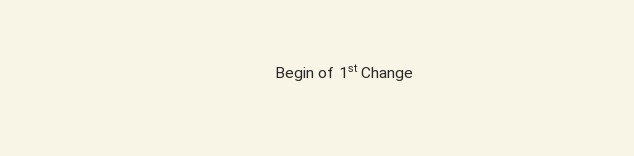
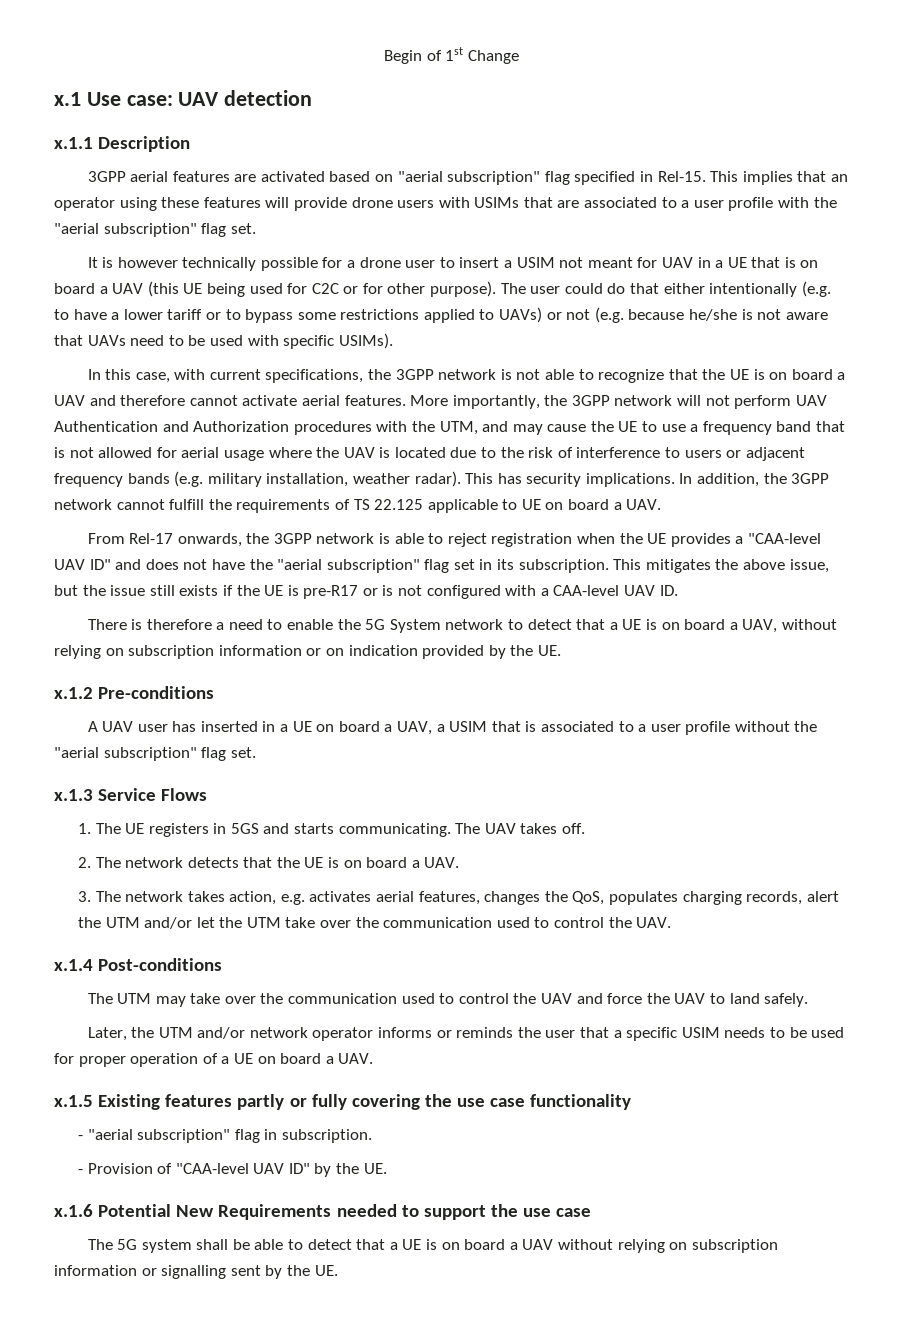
(413, 74) none -> [54,90,313,106] [54,136,191,152] [87,171,848,185] [54,197,837,211] [54,223,256,237] [87,257,819,271] [54,281,831,297] [54,307,828,323] [54,333,393,349] [87,369,846,383] [54,395,827,409] [54,421,846,435] [54,447,805,461] [54,471,830,487] [54,499,662,513] [87,533,821,547] [54,559,829,573] [54,585,678,599] [87,619,837,633] [54,645,561,659] [54,686,215,699] [87,721,818,735] [54,747,256,761] [54,788,208,801] [77,823,586,837] [77,857,460,868] [77,891,839,905] [77,917,672,929] [54,958,223,971] [87,993,809,1007] [87,1027,845,1041] [54,1053,374,1067] [54,1094,632,1110] [77,1129,372,1143] [77,1163,387,1177] [54,1204,592,1220] [87,1239,778,1253] [54,1265,338,1279] // x.1 Use case: UAV detection // x.1.1 Description // 3GPP aerial features are activated based on "aerial subscription" flag specified in Rel-15. This implies that an operator using these features will provide drone users with USIMs that are associated to a user profile with the "aerial subscription" flag set. // It is however technically possible for a drone user to insert a USIM not meant for UAV in a UE that is on board a UAV (this UE being used for C2C or for other purpose). The user could do that either intentionally (e.g. to have a lower tariff or to bypass some restrictions applied to UAVs) or not (e.g. because he/she is not aware that UAVs need to be used with specific USIMs). // In this case, with current specifications, the 3GPP network is not able to recognize that the UE is on board a UAV and therefore cannot activate aerial features. More importantly, the 3GPP network will not perform UAV Authentication and Authorization procedures with the UTM, and may cause the UE to use a frequency band that is not allowed for aerial usage where the UAV is located due to the risk of interference to users or adjacent frequency bands (e.g. military installation, weather radar). This has security implications. In addition, the 3GPP network cannot fulfill the requirements of TS 22.125 applicable to UE on board a UAV. // From Rel-17 onwards, the 3GPP network is able to reject registration when the UE provides a "CAA-level UAV ID" and does not have the "aerial subscription" flag set in its subscription. This mitigates the above issue, but the issue still exists if the UE is pre-R17 or is not configured with a CAA-level UAV ID. // There is therefore a need to enable the 5G System network to detect that a UE is on board a UAV, without relying on subscription information or on indication provided by the UE. // x.1.2 Pre-conditions // A UAV user has inserted in a UE on board a UAV, a USIM that is associated to a user profile without the "aerial subscription" flag set. // x.1.3 Service Flows // 1. The UE registers in 5GS and starts communicating. The UAV takes off. // 2. The network detects that the UE is on board a UAV. // 3. The network takes action, e.g. activates aerial features, changes the QoS, populates charging records, alert the UTM and/or let the UTM take over the communication used to control the UAV. // x.1.4 Post-conditions // The UTM may take over the communication used to control the UAV and force the UAV to land safely. // Later, the UTM and/or network operator informs or reminds the user that a specific USIM needs to be used for proper operation of a UE on board a UAV. // x.1.5 Existing features partly or fully covering the use case functionality // - "aerial subscription" flag in subscription. // - Provision of "CAA-level UAV ID" by the UE. // x.1.6 Potential New Requirements needed to support the use case // The 5G system shall be able to detect that a UE is on board a UAV without relying on subscription information or signalling sent by the UE.

